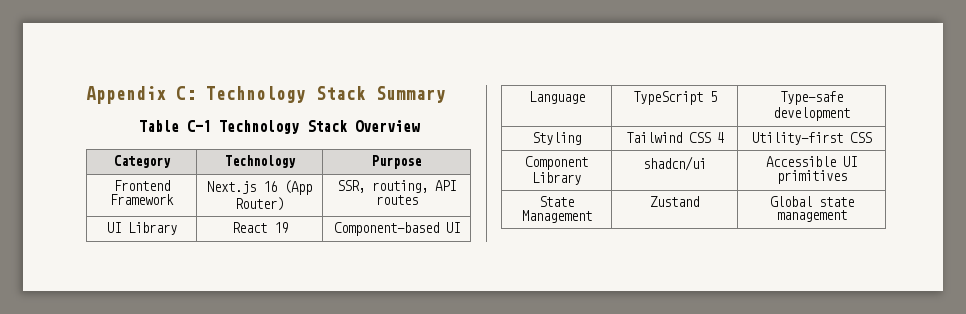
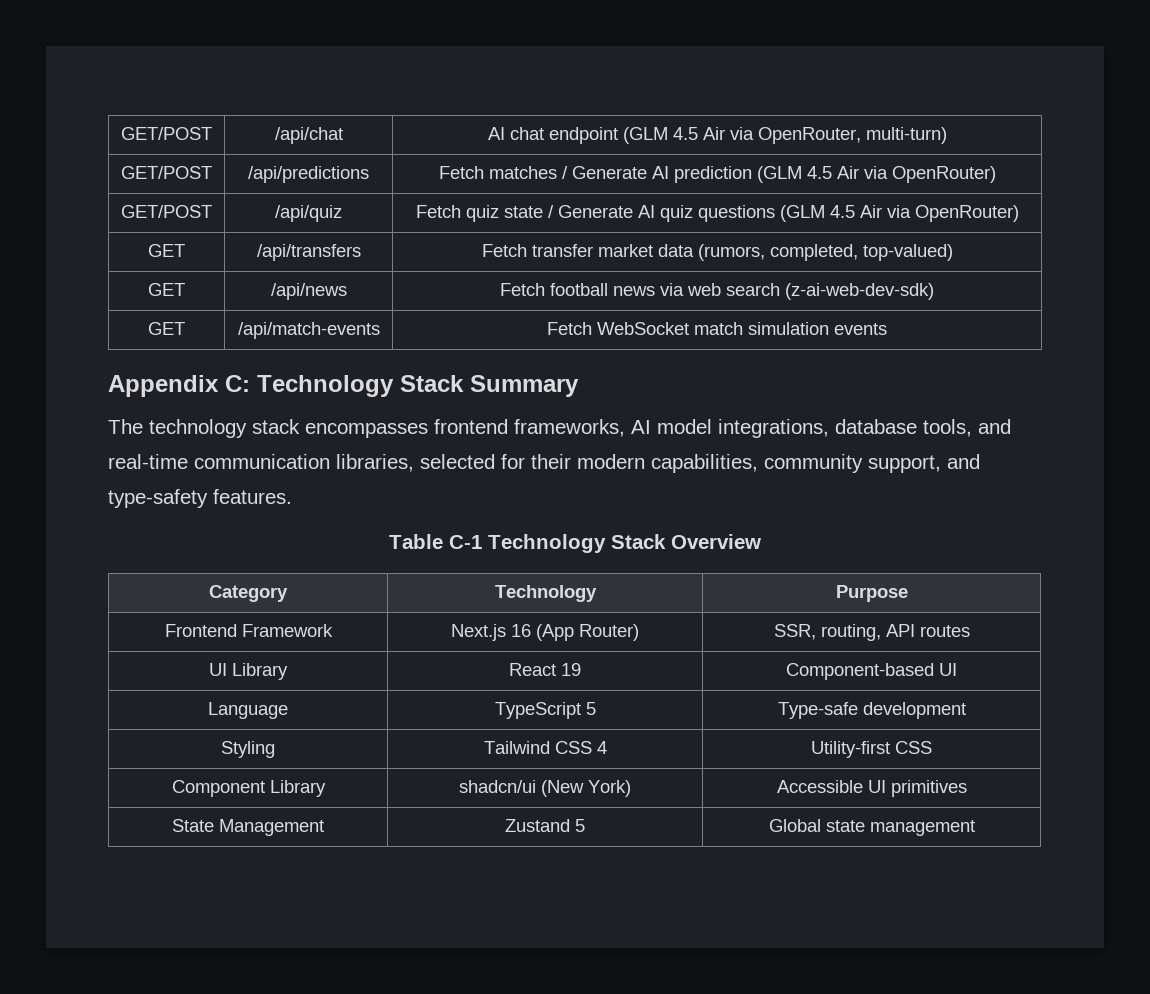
(86, 95) none -> [121,127,212,140] [274,127,343,144] [487,127,947,144] [121,166,212,179] [248,166,369,183] [438,166,996,183] [121,205,212,218] [275,205,342,222] [415,205,1019,222] [148,244,185,257] [256,244,361,261] [481,244,953,261] [148,283,185,296] [270,283,347,300] [500,283,934,300] [148,322,185,335] [237,322,380,339] [547,322,887,335] GET/POST | /api/chat | AI chat endpoint (GLM 4.5 Air via OpenRouter, multi-turn) // GET/POST | /api/predictions | Fetch matches / Generate AI prediction (GLM 4.5 Air via OpenRouter) // GET/POST | /api/quiz | Fetch quiz state / Generate AI quiz questions (GLM 4.5 Air via OpenRouter) // GET | /api/transfers | Fetch transfer market data (rumors, completed, top-valued) // GET | /api/news | Fetch football news via web search (z-ai-web-dev-sdk) // GET | /api/match-events | Fetch WebSocket match simulation events //
(446, 94) none -> [108,419,1011,438] [108,454,980,473] [108,489,292,508] // The technology stack encompasses frontend frameworks, AI model integrations, database tools, and real-time communication libraries, selected for their modern capabilities, community support, and type-safety features.
(706, 163) none -> [541,780,631,797] (New York)
(699, 201) none -> [575,819,585,832] 5

